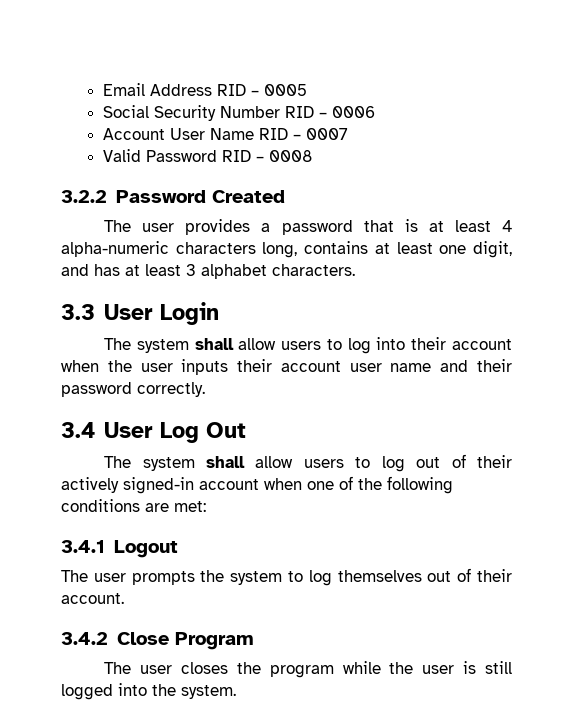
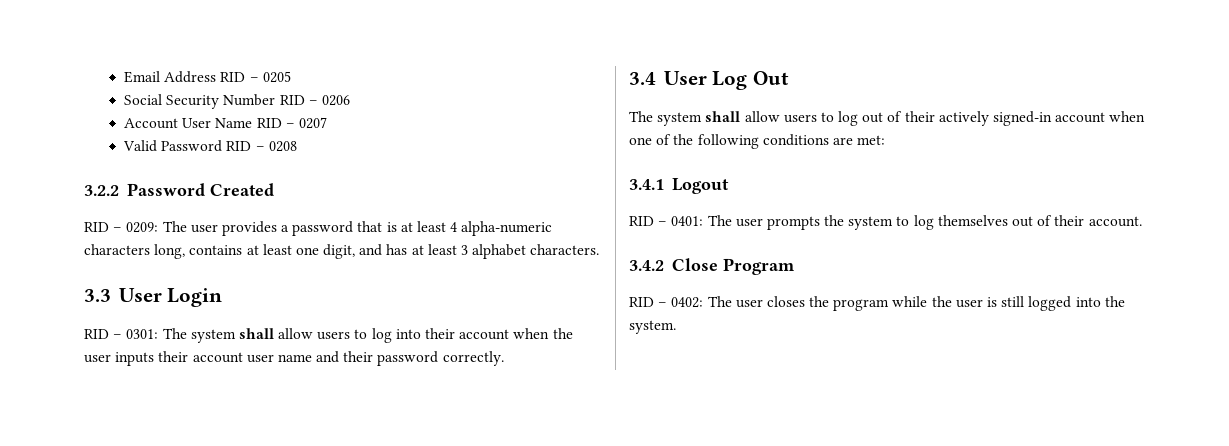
[263,84,307,96] 0005 -> [262,71,291,83] 0205
[331,106,375,118] 0006 -> [321,95,350,106] 0206
[305,128,348,140] 0007 -> [298,117,327,129] 0207
[268,150,312,162] 0008 -> [268,141,297,152] 0208
(285, 196) none -> [84,222,159,233] RID – 0209:
(219, 313) none -> [84,329,159,339] RID – 0301:
(178, 549) none -> [629,216,704,226] RID – 0401:
(254, 641) none -> [629,297,704,308] RID – 0402:

